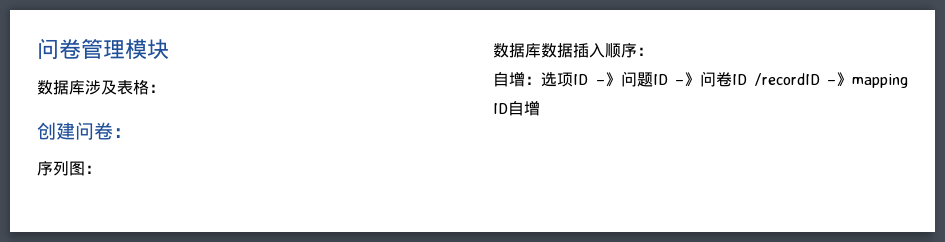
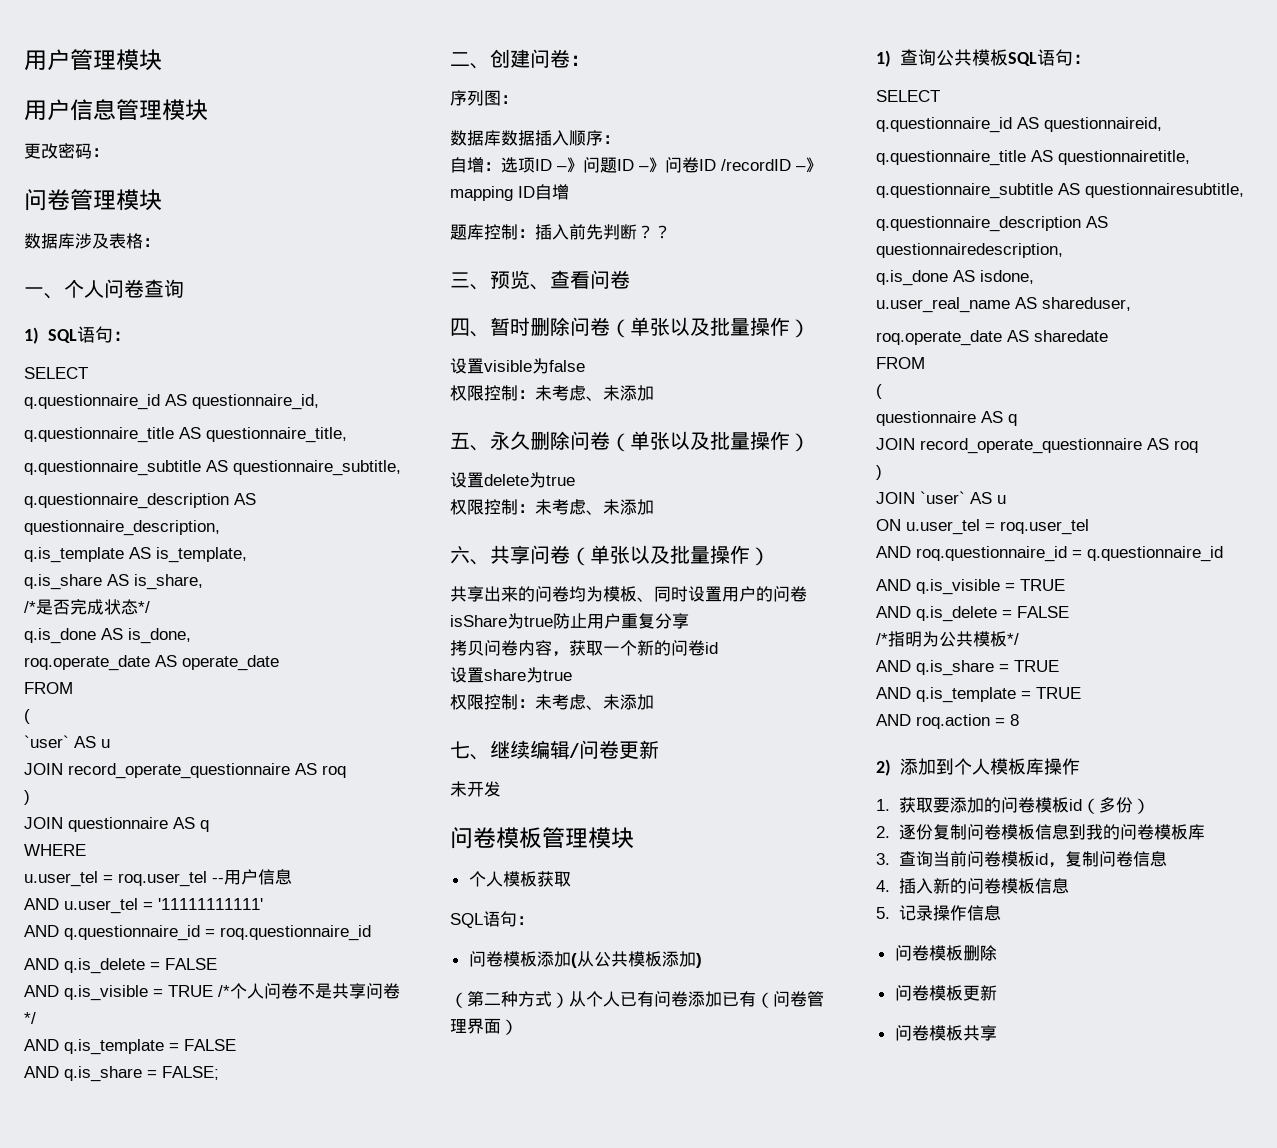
(37, 49) none -> [24,49,162,71] [24,99,208,121] [24,143,109,159] 用户管理模块 // 用户信息管理模块 // 更改密码： //
(165, 88) none -> [24,279,184,299] [24,326,131,344] [24,367,88,379] [24,394,319,410] [24,427,347,443] [24,460,401,476] [24,493,256,509] [24,520,220,536] [24,547,247,563] [24,574,203,590] [24,599,150,615] [24,628,191,644] [24,655,279,671] [24,682,73,694] [24,709,30,724] [24,735,110,748] [24,763,346,779] [24,790,30,805] [24,817,209,832] [24,844,86,856] [24,869,292,887] [24,898,263,914] [24,925,371,941] [24,958,217,974] [24,983,400,1001] [24,1012,36,1024] [24,1039,236,1055] [24,1066,219,1082] [450,52,490,69] 一、个人问卷查询 // 1) SQL语句： // SELECT // q.questionnaire_id AS questionnaire_id, // q.questionnaire_title AS questionnaire_title, // q.questionnaire_subtitle AS questionnaire_subtitle, // q.questionnaire_description AS questionnaire_description, // q.is_template AS is_template, // q.is_share AS is_share, // /*是否完成状态*/ // q.is_done AS is_done, // roq.operate_date AS operate_date // FROM // ( // `user` AS u // JOIN record_operate_questionnaire AS roq // ) // JOIN questionnaire AS q // WHERE // u.user_tel = roq.user_tel --用户信息 // AND u.user_tel = '11111111111' // AND q.questionnaire_id = roq.questionnaire_id // AND q.is_delete = FALSE // AND q.is_visible = TRUE /*个人问卷不是共享问卷*/ // AND q.is_template = FALSE // AND q.is_share = FALSE; // 二、
(540, 108) none -> [450,224,671,240] [450,270,630,290] [450,317,810,338] [450,358,585,374] [450,385,654,401] [450,431,810,452] [450,472,575,488] [450,499,654,515] [450,545,770,566] [450,586,807,602] [450,613,689,629] [450,640,718,657] [450,667,572,683] [450,694,654,710] [450,740,659,760] [450,781,501,797] [450,827,634,849] [468,871,571,887] [450,911,534,928] [468,951,702,968] [450,991,824,1008] [450,1018,518,1035] [876,49,1091,67] [876,90,940,102] [876,117,1162,133] [876,150,1190,166] [876,183,1244,199] [876,216,1108,232] [876,243,1063,258] [876,270,1034,286] [876,297,1131,313] [876,330,1108,346] [876,357,925,369] [876,384,882,399] [876,411,1017,426] [876,438,1198,454] [876,465,882,480] [876,491,1006,504] [876,519,1089,535] [876,546,1223,562] [876,579,1065,595] [876,606,1069,622] [876,631,1019,647] [876,660,1059,676] [876,687,1081,703] [876,714,1019,729] [876,758,1080,776] [876,797,1150,814] [876,824,1205,840] [876,851,1167,868] [876,878,1069,894] [876,905,1001,921] [894,945,997,961] [894,985,997,1001] [894,1025,997,1041] // 题库控制：插入前先判断？？ // 三、预览、查看问卷 // 四、暂时删除问卷（单张以及批量操作） // 设置visible为false // 权限控制：未考虑、未添加 // 五、永久删除问卷（单张以及批量操作） // 设置delete为true // 权限控制：未考虑、未添加 // 六、共享问卷（单张以及批量操作） // 共享出来的问卷均为模板、同时设置用户的问卷isShare为true防止用户重复分享 // 拷贝问卷内容，获取一个新的问卷id // 设置share为true // 权限控制：未考虑、未添加 // 七、继续编辑/问卷更新 // 未开发 // 问卷模板管理模块 // 个人模板获取 // SQL语句： // 问卷模板添加(从公共模板添加) // （第二种方式）从个人已有问卷添加已有（问卷管理界面） // 1)查询公共模板SQL语句： // SELECT // q.questionnaire_id AS questionnaireid, // q.questionnaire_title AS questionnairetitle, // q.questionnaire_subtitle AS questionnairesubtitle, // q.questionnaire_description AS questionnairedescription, // q.is_done AS isdone, // u.user_real_name AS shareduser, // roq.operate_date AS sharedate // FROM // ( // questionnaire AS q // JOIN record_operate_questionnaire AS roq // ) // JOIN `user` AS u // ON u.user_tel = roq.user_tel // AND roq.questionnaire_id = q.questionnaire_id // AND q.is_visible = TRUE // AND q.is_delete = FALSE // /*指明为公共模板*/ // AND q.is_share = TRUE // AND q.is_template = TRUE // AND roq.action = 8 // 2)添加到个人模板库操作 // 1.获取要添加的问卷模板id（多份） // 2.逐份复制问卷模板信息到我的问卷模板库 // 3.查询当前问卷模板id，复制问卷信息 // 4.插入新的问卷模板信息 // 5.记录操作信息 // 问卷模板删除 // 问卷模板更新 // 问卷模板共享

